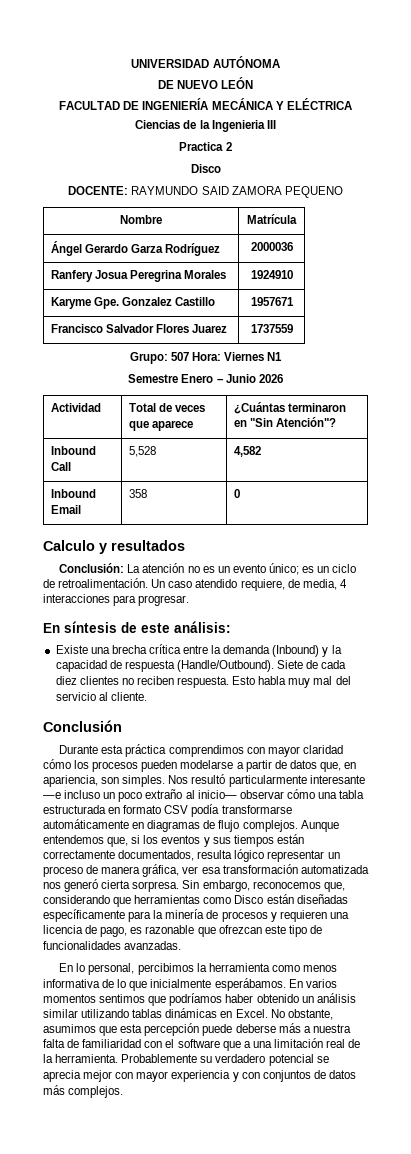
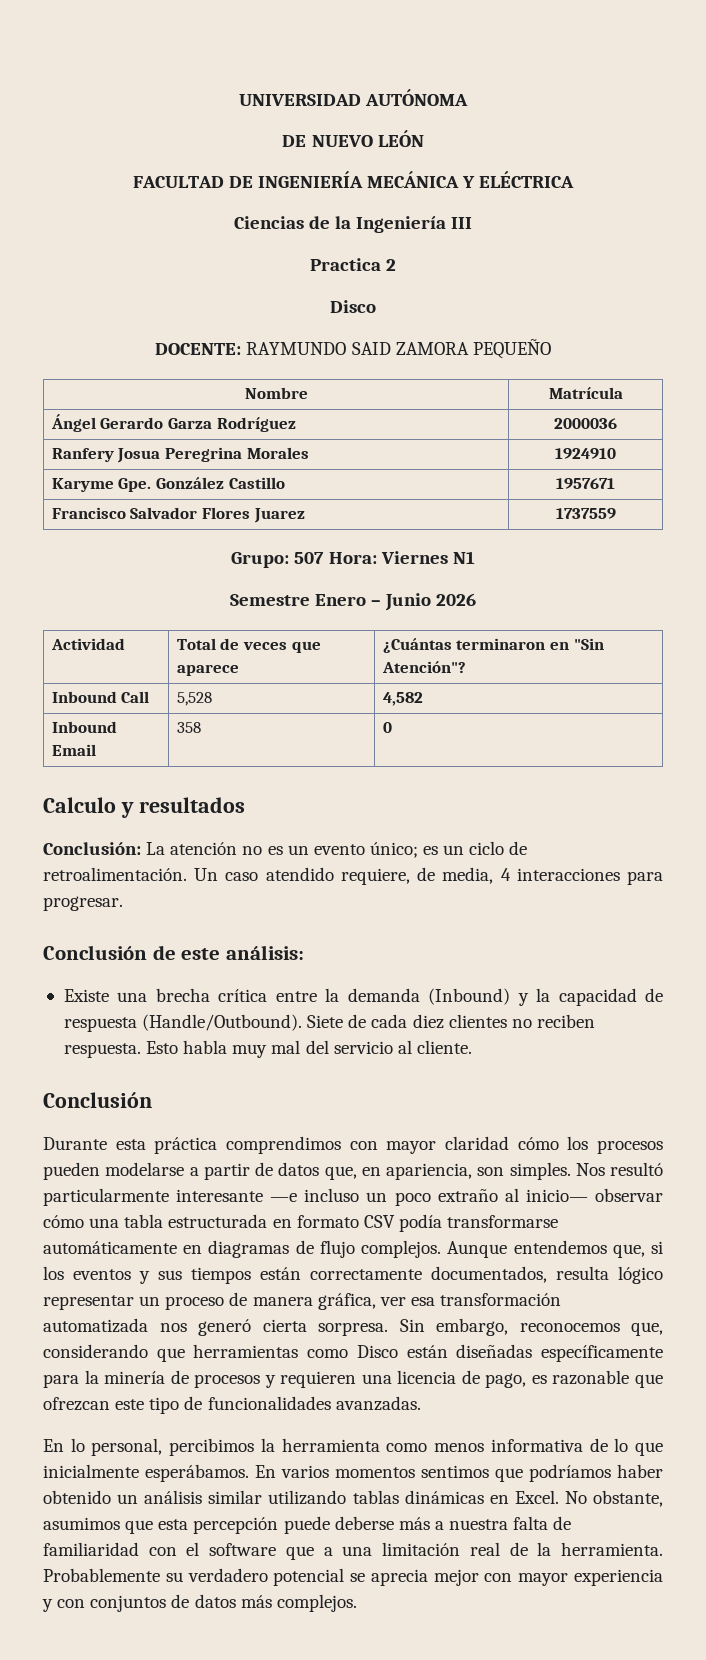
[211,120,265,132] Ingenieria -> [356,216,447,233] Ingeniería
[284,186,343,198] PEQUENO -> [472,339,551,359] PEQUEÑO
[122,297,173,306] Gonzalez -> [155,477,224,489] González
[43,621,117,633] En síntesis -> [43,945,147,960] Conclusión

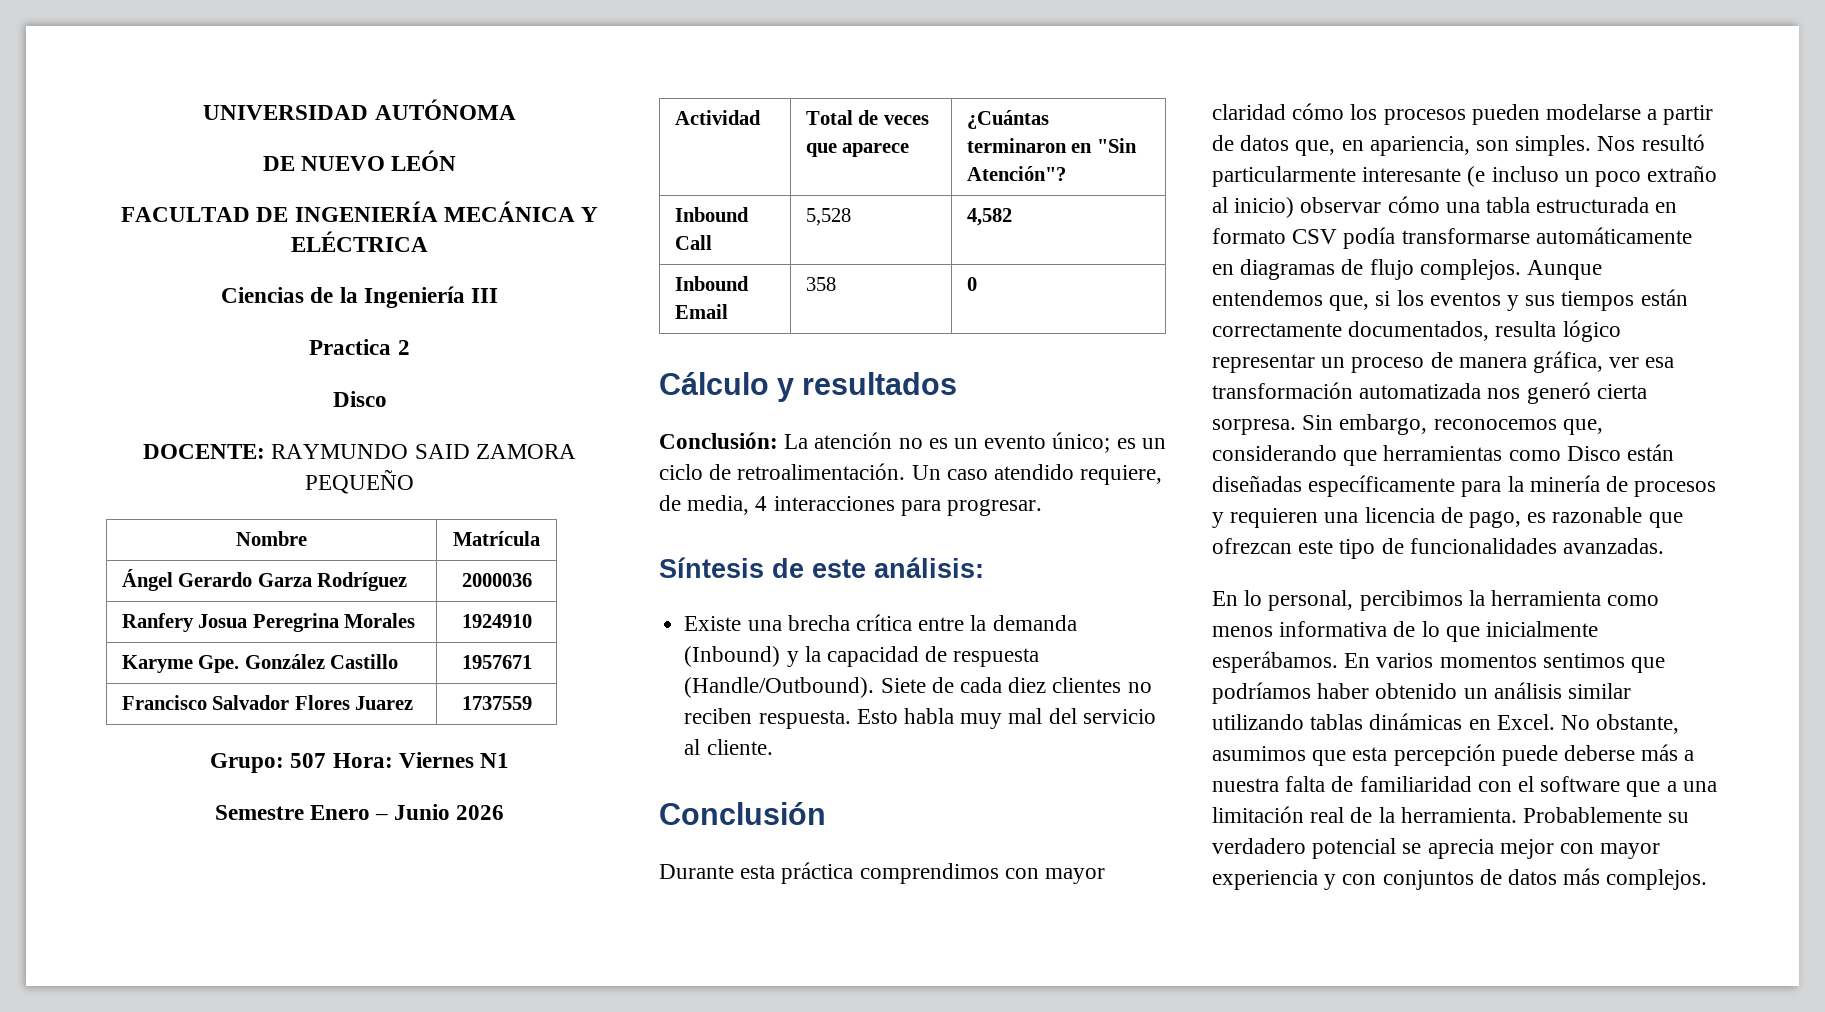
[43,797,116,813] Calculo -> [659,372,769,395] Cálculo
[43,945,147,960] Conclusión -> [659,557,764,578] Síntesis
[270,1193,298,1202] —e -> [1467,166,1486,187] (e
[525,1189,588,1202] inicio— -> [1234,197,1295,218] inicio)

